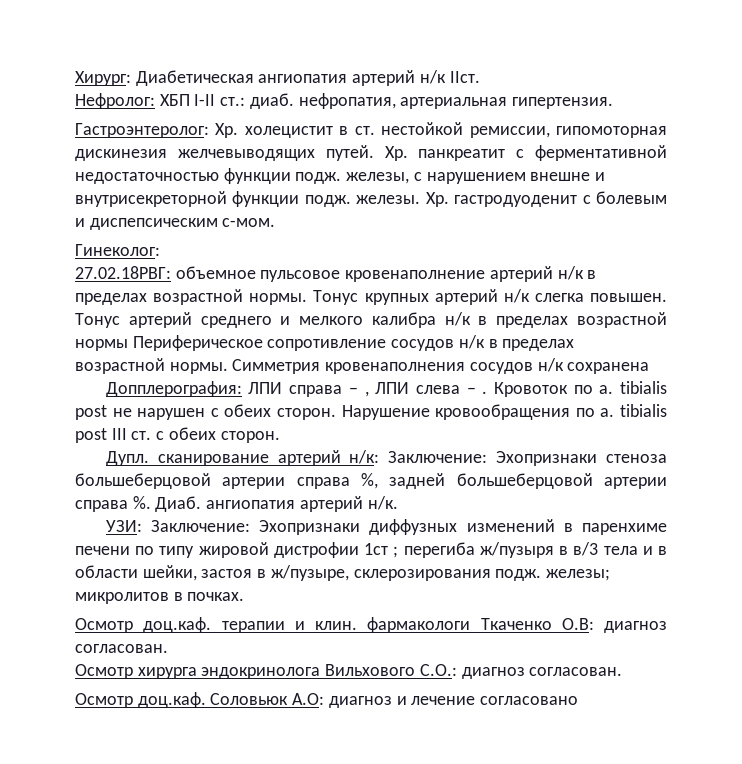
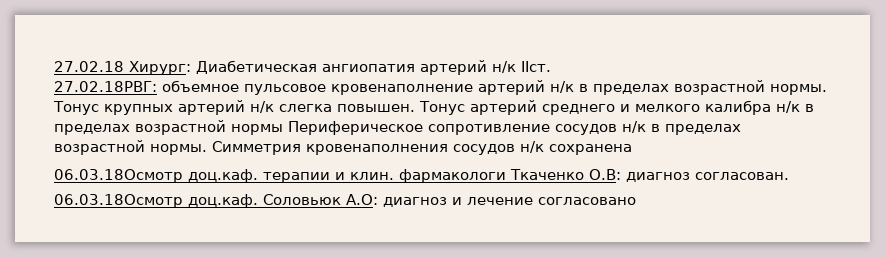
(75, 78) none -> [54,61,124,72] 27.02.18
[75,93,614,109] [75,122,668,138] [75,145,667,161] [75,168,606,184] [75,191,668,207] [75,218,276,230] [75,244,160,256] // Нефролог: ХБП I-II ст.: диаб. нефропатия, артериальная гипертензия. // Гастроэнтеролог: Хр. холецистит в ст. нестойкой ремиссии, гипомоторная дискинезия желчевыводящих путей. Хр. панкреатит с ферментативной недостаточностью функции подж. железы, с нарушением внешне и внутрисекреторной функции подж. железы. Хр. гастродуоденит с болевым и диспепсическим с-мом. // Гинеколог: -> (551, 66) none
[105,381,667,397] [75,404,668,420] [75,427,280,443] [105,450,667,466] [75,473,667,489] [75,496,398,512] [105,519,667,535] [75,542,668,558] [75,565,611,581] [75,592,245,604] [75,618,133,633] Допплерография: ЛПИ справа – , ЛПИ слева – . Кровоток по а. tibialis роst не нарушен с обеих сторон. Нарушение кровообращения по а. tibialis роst III ст. с обеих сторон. // Дупл. сканирование артерий н/к: Заключение: Эхопризнаки стеноза большеберцовой артерии справа %, задней большеберцовой артерии справа %. Диаб. ангиопатия артерий н/к. // УЗИ: Заключение: Эхопризнаки диффузных изменений в паренхиме печени по типу жировой дистрофии 1ст ; перегиба ж/пузыря в в/3 тела и в области шейки, застоя в ж/пузыре, склерозирования подж. железы; микролитов в почках. // Осмотр -> [54,169,183,183] 06.03.18Осмотр
[75,664,623,679] [75,693,133,708] Осмотр хирурга эндокринолога Вильхового С.О.: диагноз согласован. // Осмотр -> [54,194,183,208] 06.03.18Осмотр

